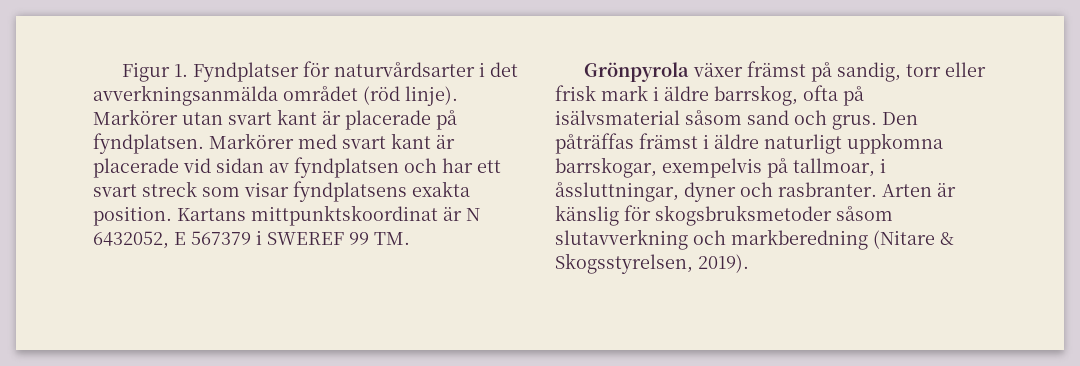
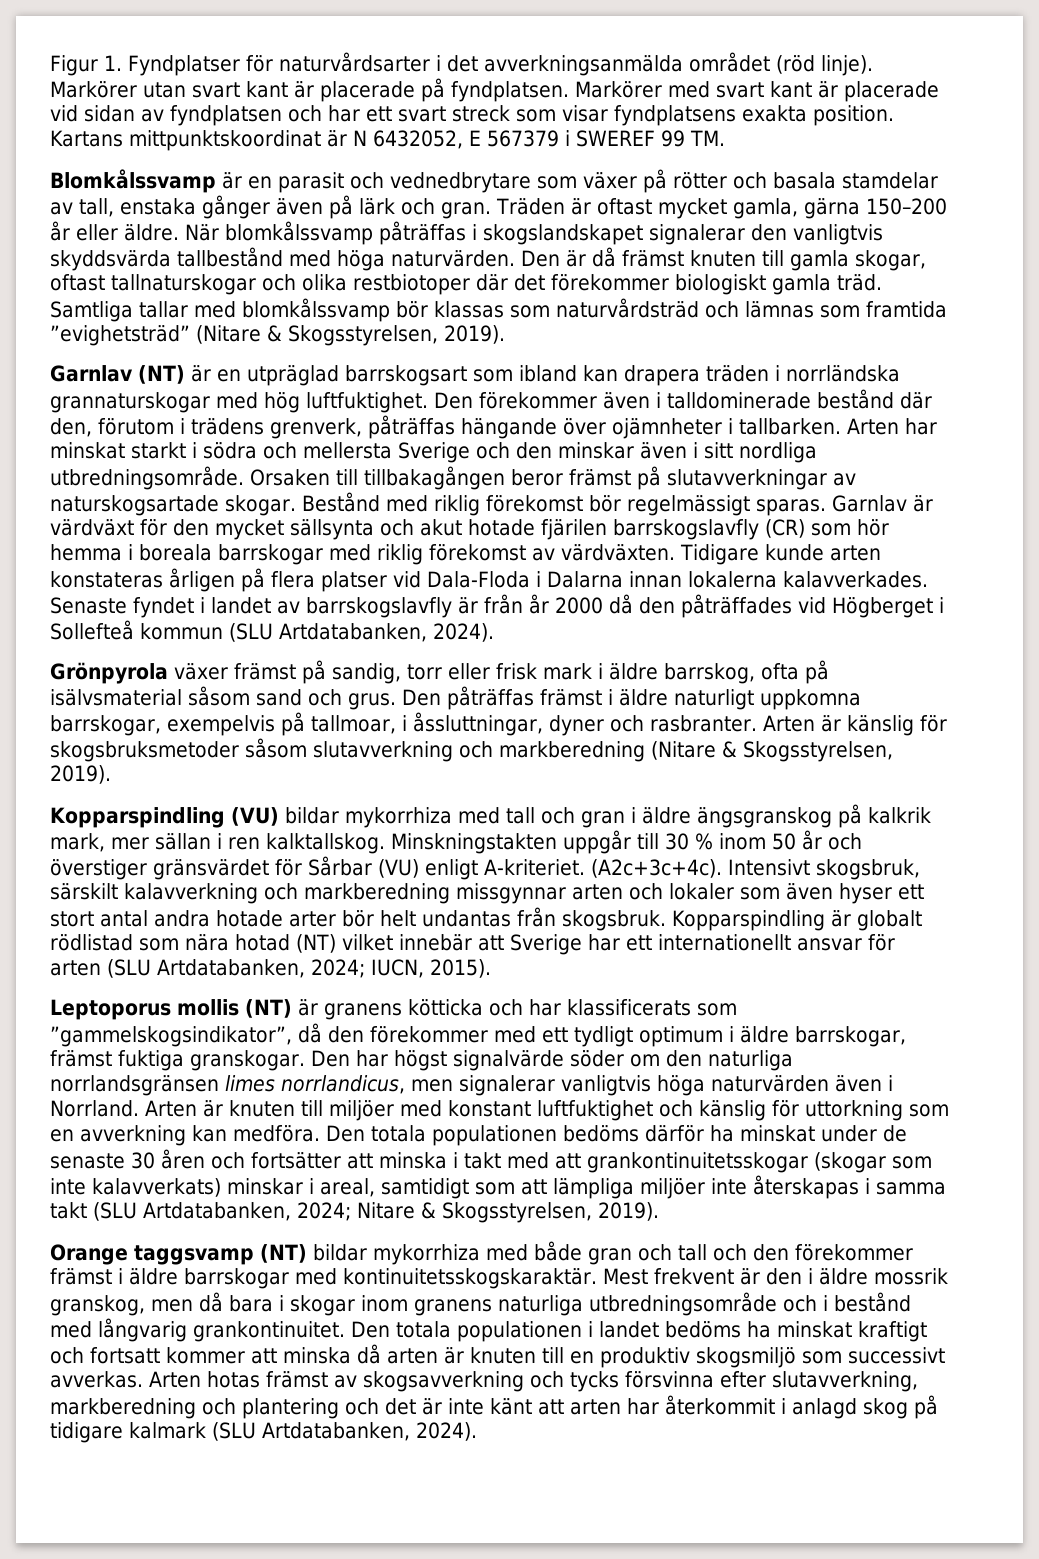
(410, 238) none -> [50,169,938,193] [50,195,947,219] [50,221,883,245] [50,247,926,271] [50,274,882,295] [50,298,947,322] [50,325,505,346] [50,365,900,386] [50,389,932,413] [50,415,937,439] [50,442,817,463] [50,466,856,490] [50,492,933,516] [50,519,889,540] [50,544,881,565] [50,568,928,592] [50,594,944,618] [50,620,494,642] // Blomkålssvamp är en parasit och vednedbrytare som växer på rötter och basala stamdelar av tall, enstaka gånger även på lärk och gran. Träden är oftast mycket gamla, gärna 150–200 år eller äldre. När blomkålssvamp påträffas i skogslandskapet signalerar den vanligtvis skyddsvärda tallbestånd med höga naturvärden. Den är då främst knuten till gamla skogar, oftast tallnaturskogar och olika restbiotoper där det förekommer biologiskt gamla träd. Samtliga tallar med blomkålssvamp bör klassas som naturvårdsträd och lämnas som framtida ”evighetsträd” (Nitare & Skogsstyrelsen, 2019). // Garnlav (NT) är en utpräglad barrskogsart som ibland kan drapera träden i norrländska grannaturskogar med hög luftfuktighet. Den förekommer även i talldominerade bestånd där den, förutom i trädens grenverk, påträffas hängande över ojämnheter i tallbarken. Arten har minskat starkt i södra och mellersta Sverige och den minskar även i sitt nordliga utbredningsområde. Orsaken till tillbakagången beror främst på slutavverkningar av naturskogsartade skogar. Bestånd med riklig förekomst bör regelmässigt sparas. Garnlav är värdväxt för den mycket sällsynta och akut hotade fjärilen barrskogslavfly (CR) som hör hemma i boreala barrskogar med riklig förekomst av värdväxten. Tidigare kunde arten konstateras årligen på flera platser vid Dala-Floda i Dalarna innan lokalerna kalavverkades. Senaste fyndet i landet av barrskogslavfly är från år 2000 då den påträffades vid Högberget i Sollefteå kommun (SLU Artdatabanken, 2024).
(749, 263) none -> [50,804,931,828] [50,830,862,854] [50,856,920,880] [50,883,924,904] [50,907,922,931] [50,934,895,955] [50,959,491,978] [50,999,737,1020] [50,1023,906,1047] [50,1050,793,1071] [50,1075,893,1096] [50,1100,949,1121] [50,1125,907,1146] [50,1149,932,1173] [50,1175,946,1199] [50,1202,659,1223] [50,1241,913,1265] [50,1268,948,1289] [50,1292,911,1316] [50,1318,927,1342] [50,1344,945,1368] [50,1371,918,1392] [50,1395,938,1419] [50,1422,477,1443] // Kopparspindling (VU) bildar mykorrhiza med tall och gran i äldre ängsgranskog på kalkrik mark, mer sällan i ren kalktallskog. Minskningstakten uppgår till 30 % inom 50 år och överstiger gränsvärdet för Sårbar (VU) enligt A-kriteriet. (A2c+3c+4c). Intensivt skogsbruk, särskilt kalavverkning och markberedning missgynnar arten och lokaler som även hyser ett stort antal andra hotade arter bör helt undantas från skogsbruk. Kopparspindling är globalt rödlistad som nära hotad (NT) vilket innebär att Sverige har ett internationellt ansvar för arten (SLU Artdatabanken, 2024; IUCN, 2015). // Leptoporus mollis (NT) är granens kötticka och har klassificerats som ”gammelskogsindikator”, då den förekommer med ett tydligt optimum i äldre barrskogar, främst fuktiga granskogar. Den har högst signalvärde söder om den naturliga norrlandsgränsen limes norrlandicus, men signalerar vanligtvis höga naturvärden även i Norrland. Arten är knuten till miljöer med konstant luftfuktighet och känslig för uttorkning som en avverkning kan medföra. Den totala populationen bedöms därför ha minskat under de senaste 30 åren och fortsätter att minska i takt med att grankontinuitetsskogar (skogar som inte kalavverkats) minskar i areal, samtidigt som att lämpliga miljöer inte återskapas i samma takt (SLU Artdatabanken, 2024; Nitare & Skogsstyrelsen, 2019). // Orange taggsvamp (NT) bildar mykorrhiza med både gran och tall och den förekommer främst i äldre barrskogar med kontinuitetsskogskaraktär. Mest frekvent är den i äldre mossrik granskog, men då bara i skogar inom granens naturliga utbredningsområde och i bestånd med långvarig grankontinuitet. Den totala populationen i landet bedöms ha minskat kraftigt och fortsatt kommer att minska då arten är knuten till en produktiv skogsmiljö som successivt avverkas. Arten hotas främst av skogsavverkning och tycks försvinna efter slutavverkning, markberedning och plantering och det är inte känt att arten har återkommit i anlagd skog på tidigare kalmark (SLU Artdatabanken, 2024).

